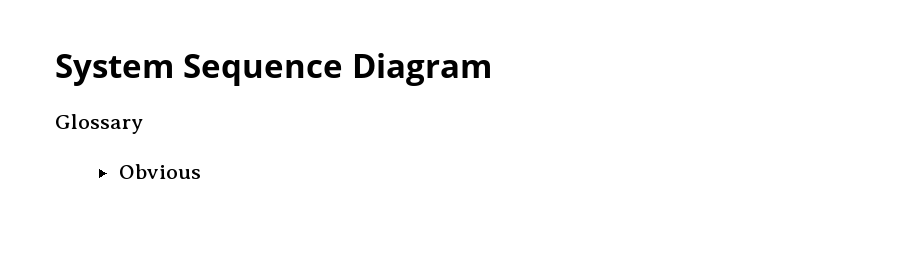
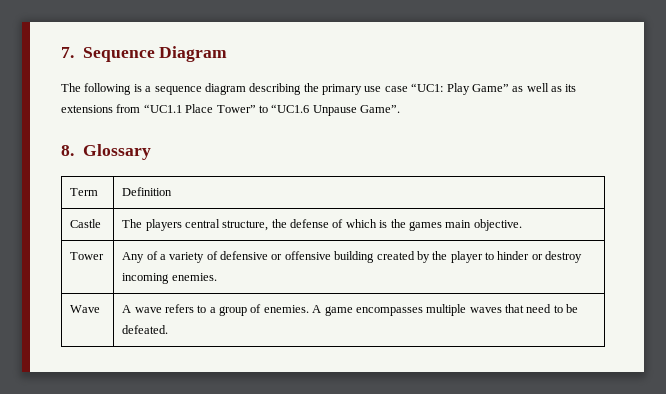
[55,54,174,86] System -> [61,47,74,58] 7.
[55,114,143,134] [118,164,201,179] Glossary // Obvious -> [61,83,577,95] [61,104,400,116] [61,144,151,160] [70,188,99,196] [122,187,173,196] [70,219,102,228] [122,219,522,231] [70,252,105,260] [122,251,583,263] [122,273,217,284] [70,305,101,313] [122,304,579,316] [122,325,169,334] The following is a sequence diagram describing the primary use case “UC1: Play Game” as well as its extensions from “UC1.1 Place Tower” to “UC1.6 Unpause Game”. // 8. Glossary // Term | Definition // Castle | The players central structure, the defense of which is the games main objective. // Tower | Any of a variety of defensive or offensive building created by the player to hinder or destroy incoming enemies. // Wave | A wave refers to a group of enemies. A game encompasses multiple waves that need to be defeated.

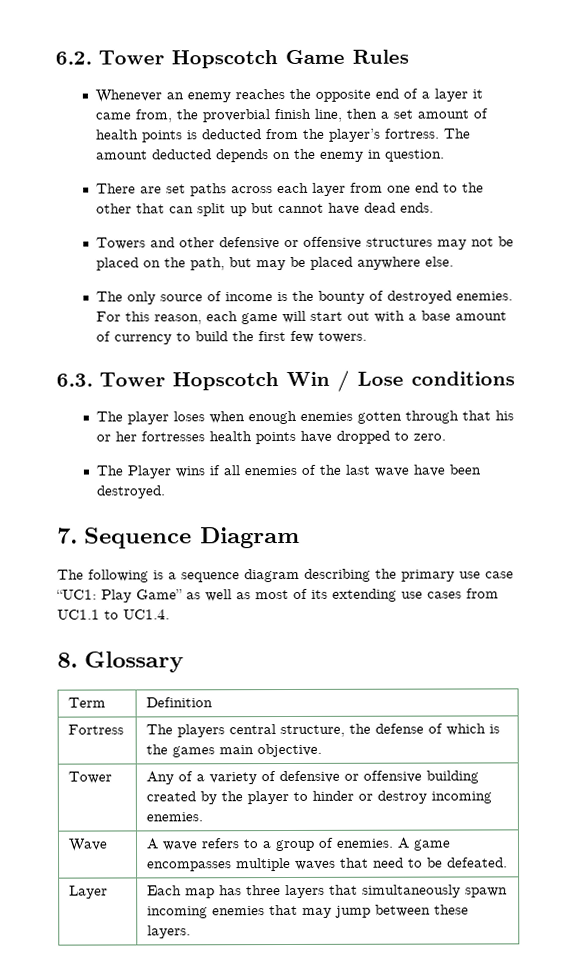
(61, 52) none -> [55,49,410,69] [94,88,483,103] [94,108,488,123] [94,128,471,143] [95,148,445,163] [95,182,484,197] [95,202,434,217] [95,236,514,250] [95,256,454,271] [95,290,513,305] [95,310,507,325] [95,330,367,345] [56,370,516,392] [95,410,514,425] [95,430,446,445] [95,464,481,479] [95,485,166,499] 6.2. Tower Hopscotch Game Rules // Whenever an enemy reaches the opposite end of a layer it came from, the proverbial finish line, then a set amount of health points is deducted from the player’s fortress. The amount deducted depends on the enemy in question. // There are set paths across each layer from one end to the other that can split up but cannot have dead ends. // Towers and other defensive or offensive structures may not be placed on the path, but may be placed anywhere else. // The only source of income is the bounty of destroyed enemies. For this reason, each game will start out with a base amount of currency to build the first few towers. // 6.3. Tower Hopscotch Win / Lose conditions // The player loses when enough enemies gotten through that his or her fortresses health points have dropped to zero. // The Player wins if all enemies of the last wave have been destroyed. //
[565,84,577,92] [61,104,400,116] its extensions from “UC1.1 Place Tower” to “UC1.6 Unpause Game”. -> [255,588,499,602] [57,609,170,620] most of its extending use cases from UC1.1 to UC1.4.
[70,219,102,228] Castle -> [68,724,125,735] Fortress
(169, 329) none -> [69,885,109,899] [147,884,509,899] [147,904,470,919] [147,925,192,939] // Layer | Each map has three layers that simultaneously spawn incoming enemies that may jump between these layers.

